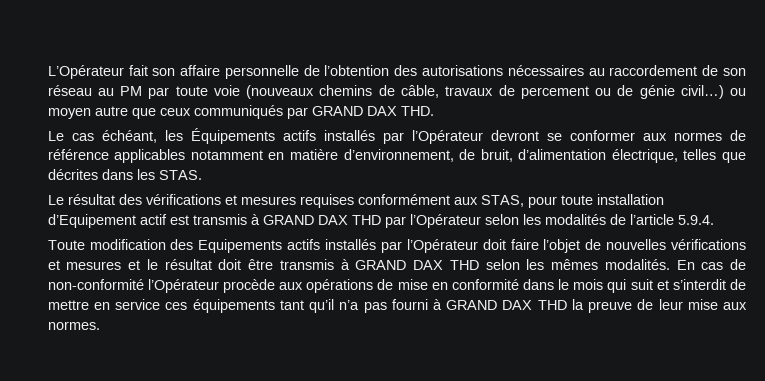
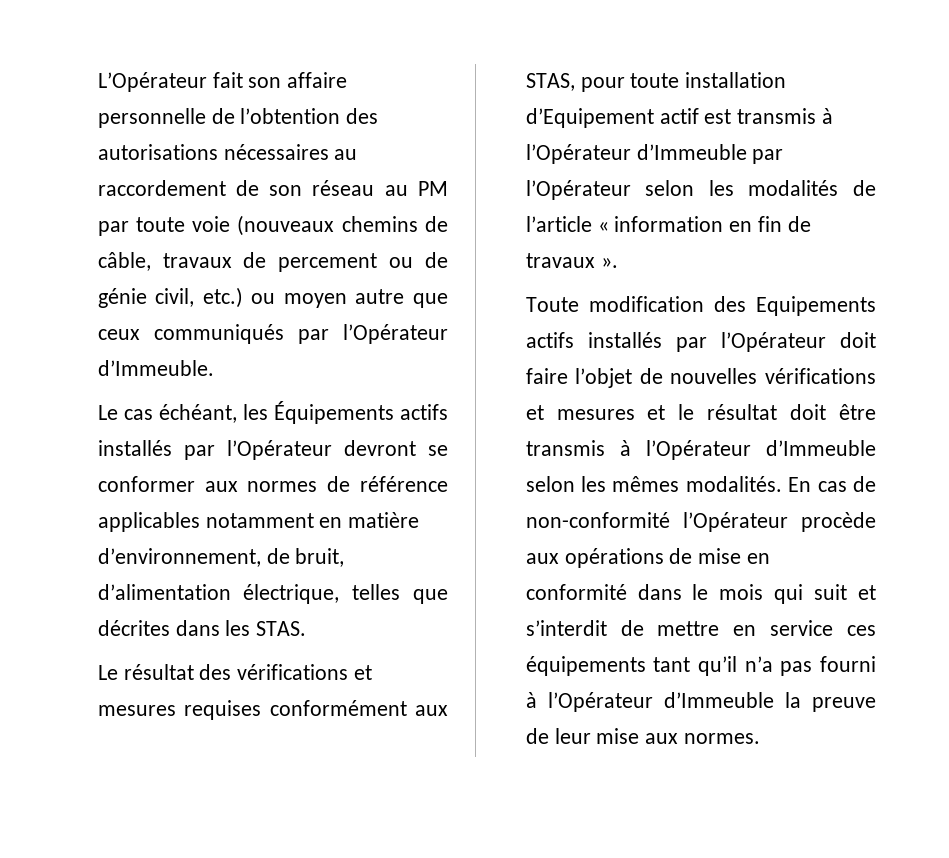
[680,85,724,99] civil…) -> [155,287,243,308] civil, etc.)
[311,106,434,116] GRAND DAX THD. -> [343,324,448,344] [97,360,214,376] l’Opérateur d’Immeuble.
[262,215,381,225] GRAND DAX THD -> [525,144,747,164] l’Opérateur d’Immeuble
[677,215,714,225] 5.9.4. -> [597,216,811,232] [525,253,618,268] « information en fin de travaux ».
[355,260,479,270] GRAND DAX THD -> [645,440,876,460] l’Opérateur d’Immeuble
[446,300,567,310] GRAND DAX THD -> [547,692,774,712] l’Opérateur d’Immeuble

